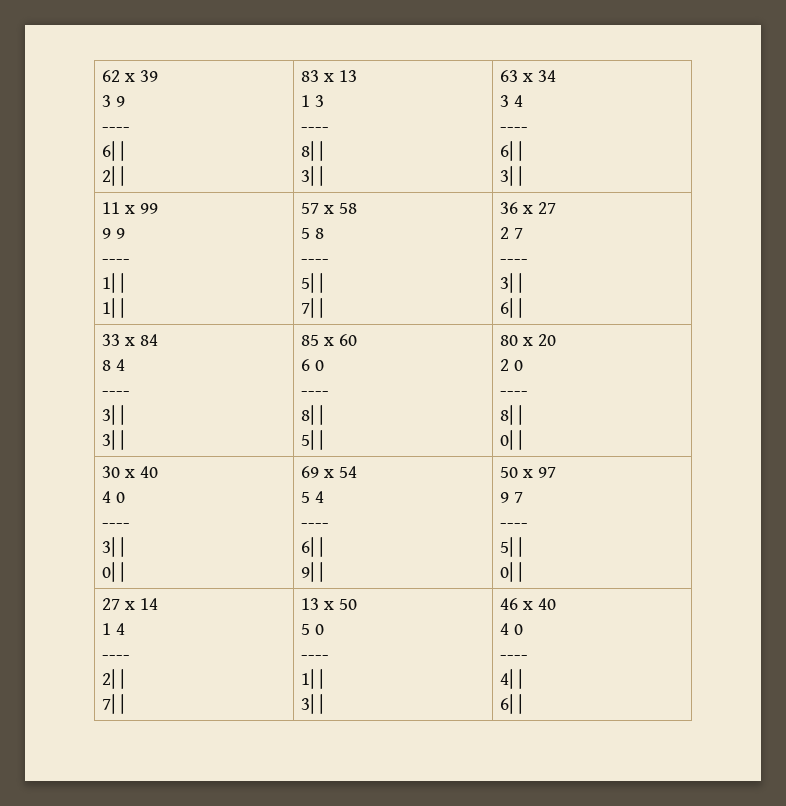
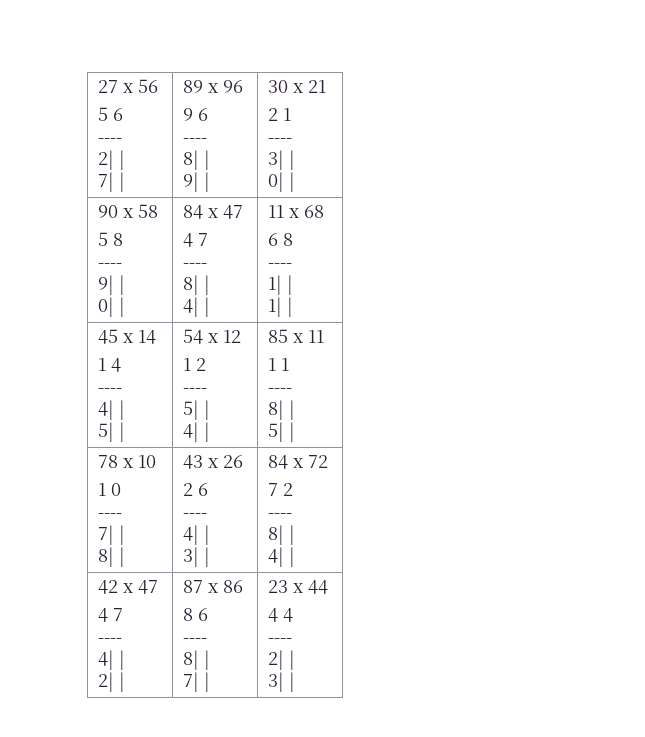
[101,70,158,82] [101,95,125,107] [101,127,130,132] [101,141,124,161] [101,166,124,186] [300,70,357,82] [300,95,324,107] [300,127,329,132] [300,141,323,161] [300,166,323,186] [499,70,556,82] [499,95,523,107] [499,127,528,132] [499,141,522,161] [499,166,522,186] [101,202,158,214] [101,228,125,239] [101,259,130,264] [101,273,124,293] [101,298,124,318] [300,203,357,214] [300,228,324,239] [300,259,329,264] [300,273,323,293] [300,298,323,318] [499,202,556,214] [499,227,523,239] [499,259,528,264] [499,273,522,293] [499,298,522,318] [101,334,158,346] [101,359,125,371] [101,391,130,396] [101,405,124,425] [101,430,124,450] [300,334,357,346] [300,359,324,371] [300,391,329,396] [300,405,323,425] [300,430,323,450] [499,334,556,346] [499,359,523,371] [499,391,528,396] [499,405,522,425] [499,430,522,450] [101,466,158,478] [101,491,125,503] [101,523,130,528] [101,537,124,557] [101,562,124,582] [300,466,357,478] [300,491,324,503] [300,523,329,528] [300,537,323,557] [300,562,323,582] [499,467,556,478] [499,492,523,503] [499,523,528,528] [499,537,522,557] [499,562,522,582] [101,598,158,610] [101,623,125,635] 62 x 39 // 3 9 // ---- // 6| | // 2| | | 83 x 13 // 1 3 // ---- // 8| | // 3| | | 63 x 34 // 3 4 // ---- // 6| | // 3| | // 11 x 99 // 9 9 // ---- // 1| | // 1| | | 57 x 58 // 5 8 // ---- // 5| | // 7| | | 36 x 27 // 2 7 // ---- // 3| | // 6| | // 33 x 84 // 8 4 // ---- // 3| | // 3| | | 85 x 60 // 6 0 // ---- // 8| | // 5| | | 80 x 20 // 2 0 // ---- // 8| | // 0| | // 30 x 40 // 4 0 // ---- // 3| | // 0| | | 69 x 54 // 5 4 // ---- // 6| | // 9| | | 50 x 97 // 9 7 // ---- // 5| | // 0| | // 27 x 14 // 1 4 -> [97,79,158,93] [97,107,123,121] 27 x 56 // 5 6
[300,598,357,610] [300,624,324,635] [300,655,329,660] [300,669,323,689] [300,694,323,714] [499,598,556,610] [499,623,523,635] [499,655,528,660] [499,669,522,689] [499,694,522,714] 13 x 50 // 5 0 // ---- // 1| | // 3| | | 46 x 40 // 4 0 // ---- // 4| | // 6| | -> [182,80,243,93] [182,108,208,121] [182,138,207,143] [182,150,210,170] [182,172,210,192] [267,80,326,93] [267,108,291,121] [267,138,292,143] [267,150,295,170] [267,172,295,192] [97,204,158,218] [97,232,123,246] [97,263,122,268] [97,275,125,295] [97,297,125,317] [182,205,243,219] [182,233,208,247] [182,263,207,268] [182,275,210,295] [182,297,210,317] [267,205,324,218] [267,233,293,246] [267,263,292,268] [267,275,293,295] [267,297,293,317] [97,329,156,344] [97,358,121,372] [97,388,122,393] [97,400,125,420] [97,422,125,442] [182,329,241,344] [182,358,206,371] [182,388,207,393] [182,400,210,420] [182,422,210,442] [267,329,324,343] [267,358,289,371] [267,388,292,393] [267,400,295,420] [267,422,295,442] [97,455,156,468] [97,483,121,496] [97,513,122,518] [97,525,125,545] [97,547,125,567] [182,455,243,469] [182,483,208,496] [182,513,207,518] [182,525,210,545] [182,547,210,567] [267,455,328,469] [267,483,293,496] [267,513,292,518] [267,525,295,545] [267,547,295,567] [97,580,158,594] [97,608,123,622] [97,638,122,643] [97,650,125,670] [97,672,125,692] [182,580,243,593] [182,608,208,621] [182,638,207,643] [182,650,210,670] [182,672,210,692] [267,580,328,594] [267,608,293,622] [267,638,292,643] [267,650,295,670] [267,672,295,692] 89 x 96 // 9 6 // ---- // 8| | // 9| | | 30 x 21 // 2 1 // ---- // 3| | // 0| | // 90 x 58 // 5 8 // ---- // 9| | // 0| | | 84 x 47 // 4 7 // ---- // 8| | // 4| | | 11 x 68 // 6 8 // ---- // 1| | // 1| | // 45 x 14 // 1 4 // ---- // 4| | // 5| | | 54 x 12 // 1 2 // ---- // 5| | // 4| | | 85 x 11 // 1 1 // ---- // 8| | // 5| | // 78 x 10 // 1 0 // ---- // 7| | // 8| | | 43 x 26 // 2 6 // ---- // 4| | // 3| | | 84 x 72 // 7 2 // ---- // 8| | // 4| | // 42 x 47 // 4 7 // ---- // 4| | // 2| | | 87 x 86 // 8 6 // ---- // 8| | // 7| | | 23 x 44 // 4 4 // ---- // 2| | // 3| |

